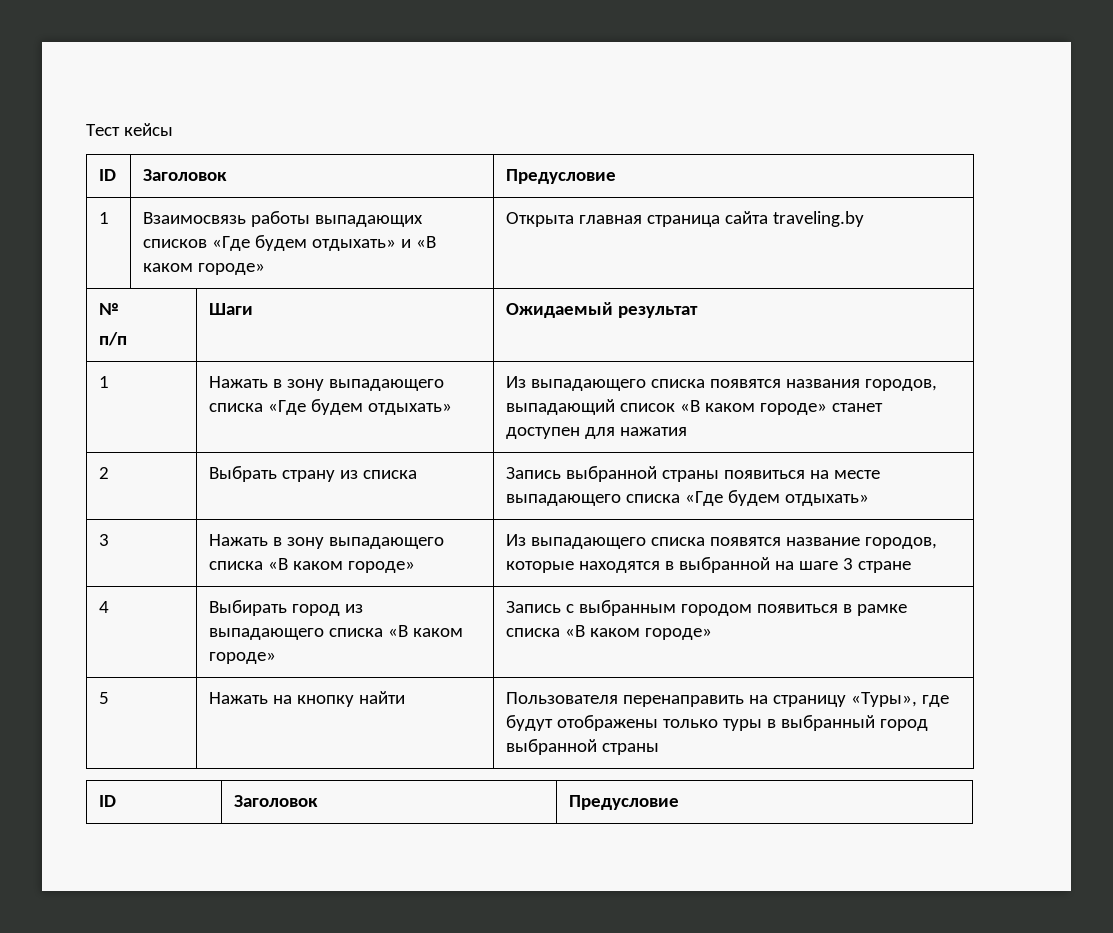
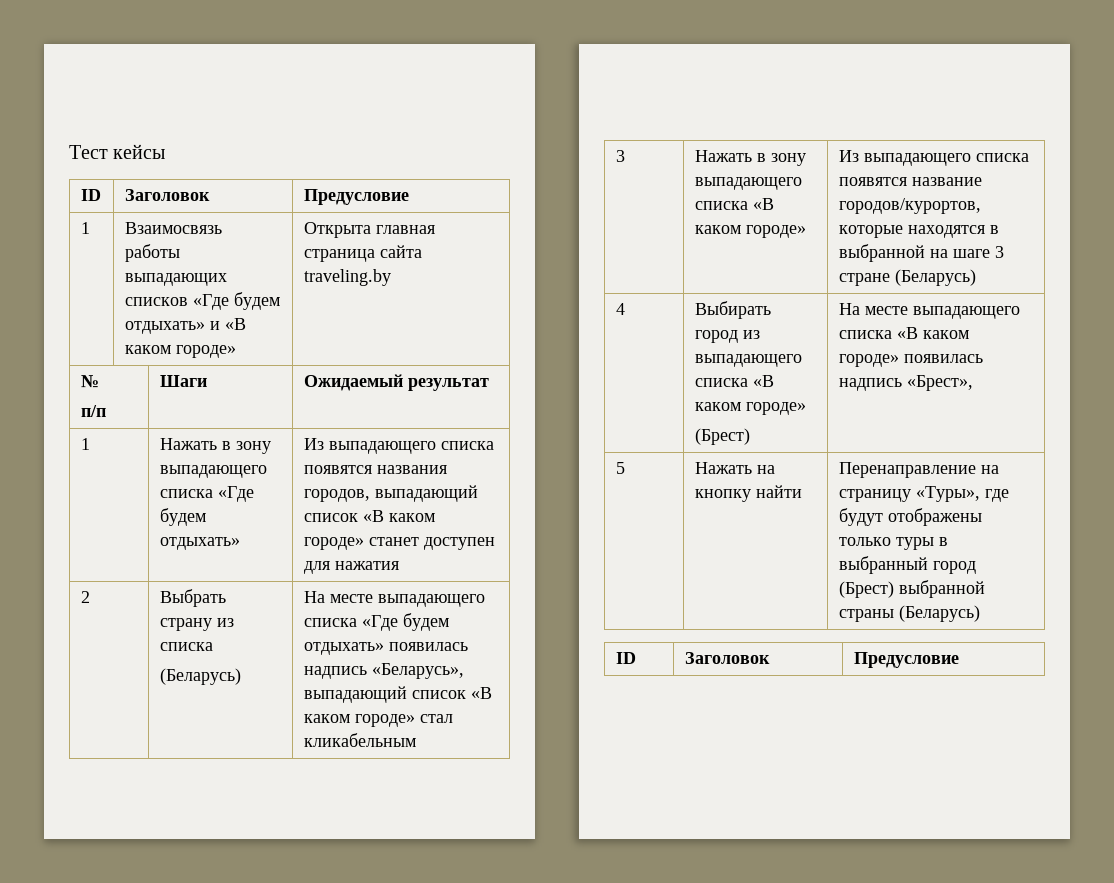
[506,466,830,482] | Запись выбранной страны появиться на -> [159,668,241,685] [303,591,325,603] // (Беларусь) | На
(870, 500) none -> [388,642,468,651] [303,663,464,679] [303,686,492,703] [303,714,453,727] [303,733,416,747] появилась надпись «Беларусь», выпадающий список «В каком городе» стал кликабельным
[865,537,938,549] городов, -> [838,198,981,214] городов/курортов,
(912, 567) none -> [894,269,976,286] (Беларусь)
[506,600,908,616] [506,625,713,640] | Запись с выбранным городом появиться в рамке списка «В каком городе» -> [694,428,750,445] [838,303,1020,319] [838,327,969,339] [838,354,983,367] [838,375,973,391] // (Брест) | На месте выпадающего списка «В каком городе» появилась надпись «Брест»,
[506,692,745,707] Пользователя перенаправить -> [838,462,976,478] Перенаправление
[506,739,660,755] выбранной страны -> [838,580,985,598] [838,605,980,622] (Брест) выбранной страны (Беларусь)

